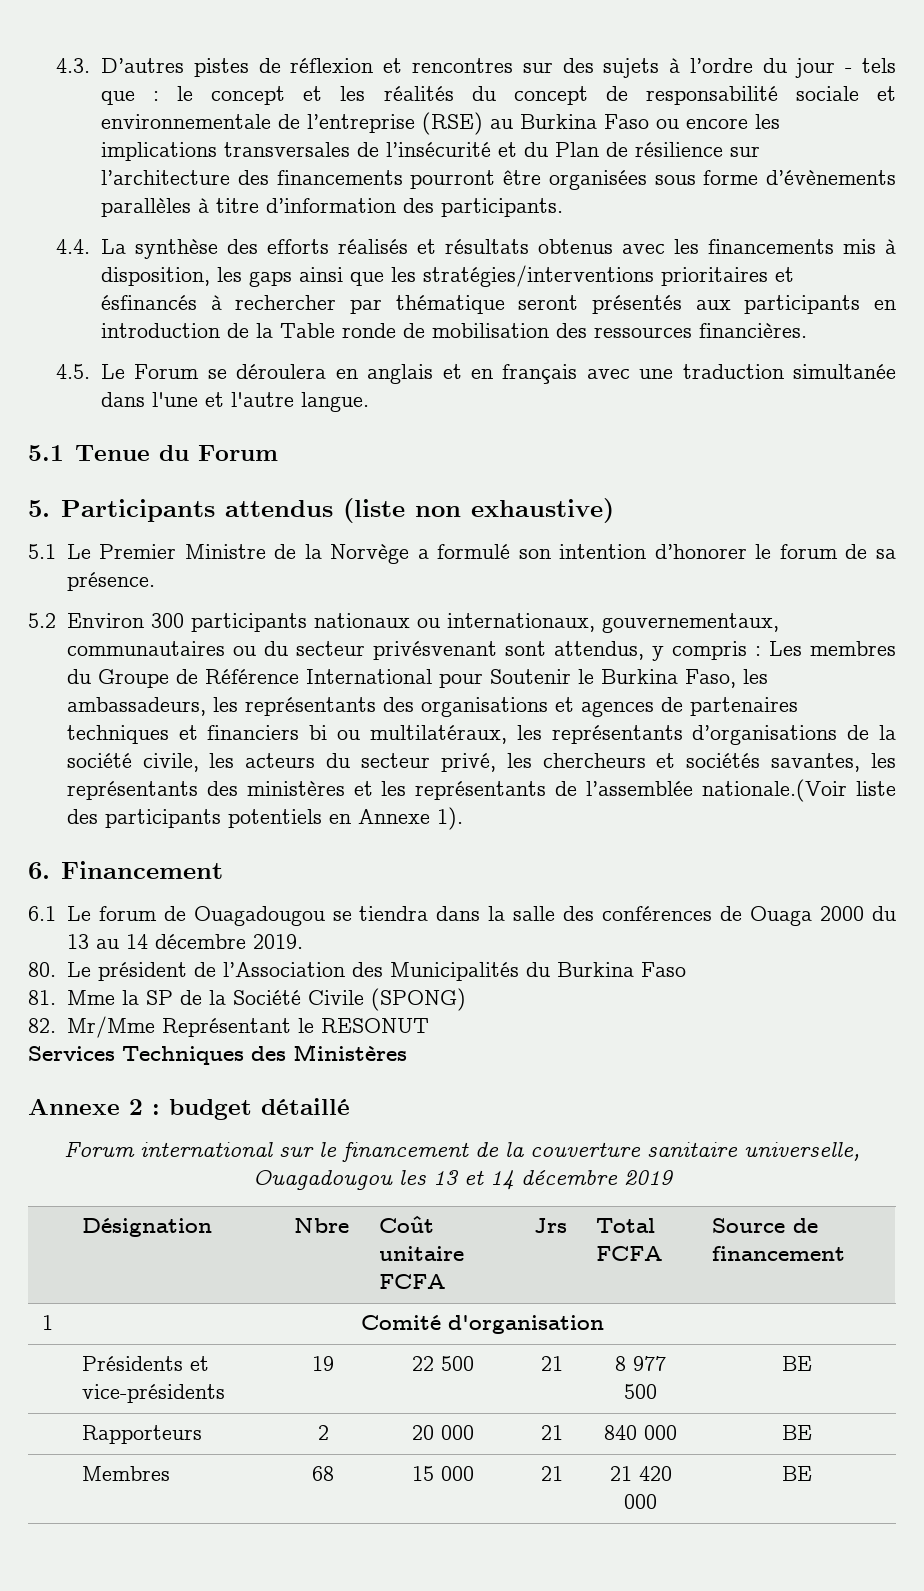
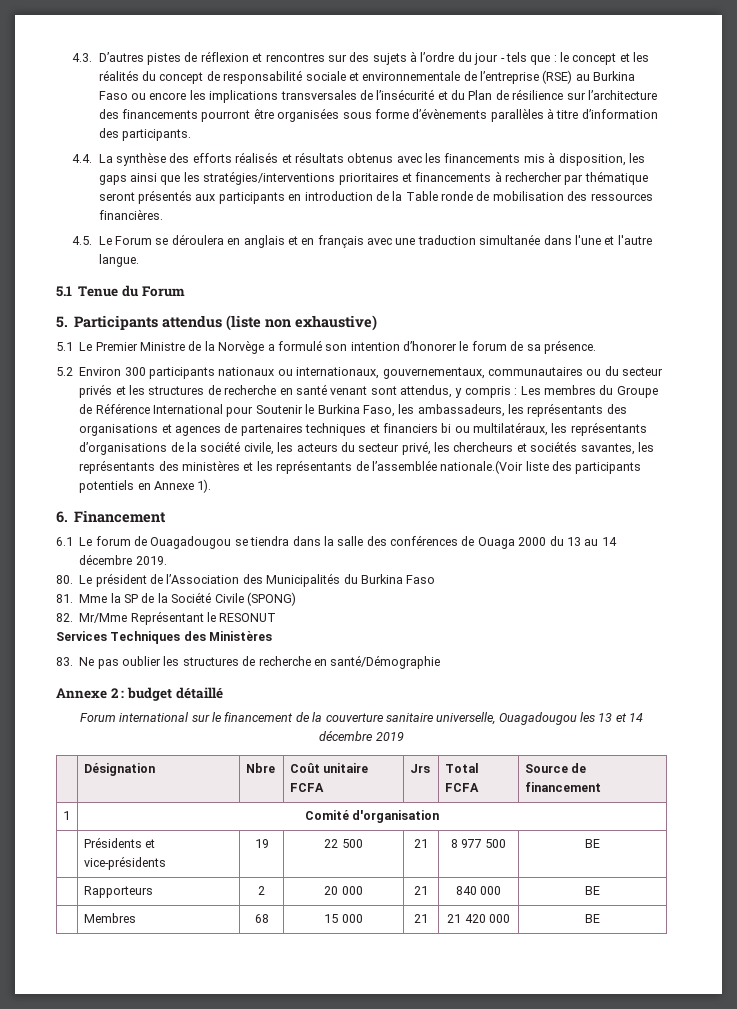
[101,295,198,310] ésfinancés -> [415,172,492,182] financements
[372,641,497,660] privésvenant -> [79,384,368,398] privés et les structures de recherche en santé venant
(407, 1052) none -> [56,655,441,669] // 83. Ne pas oublier les structures de recherche en santé/Démographie

